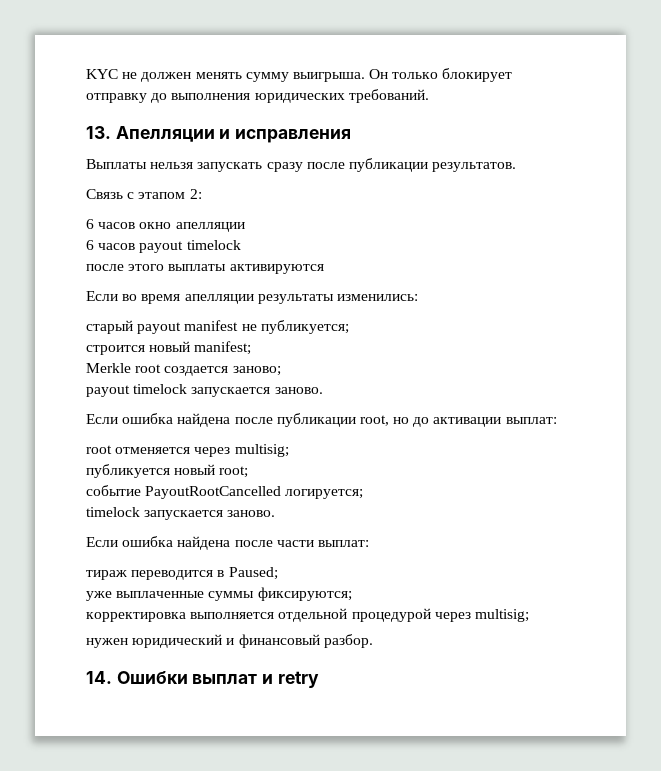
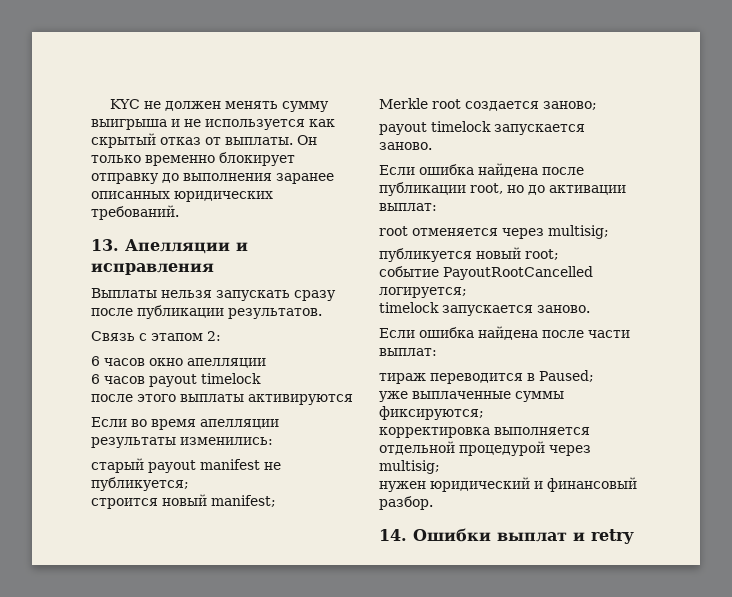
[292,72,365,82] выигрыша. -> [91,119,335,130] [91,133,293,148] выигрыша и не используется как скрытый отказ от выплаты.
(439, 75) none -> [145,155,215,166] временно
(251, 96) none -> [276,173,334,184] [91,191,170,199] заранее описанных

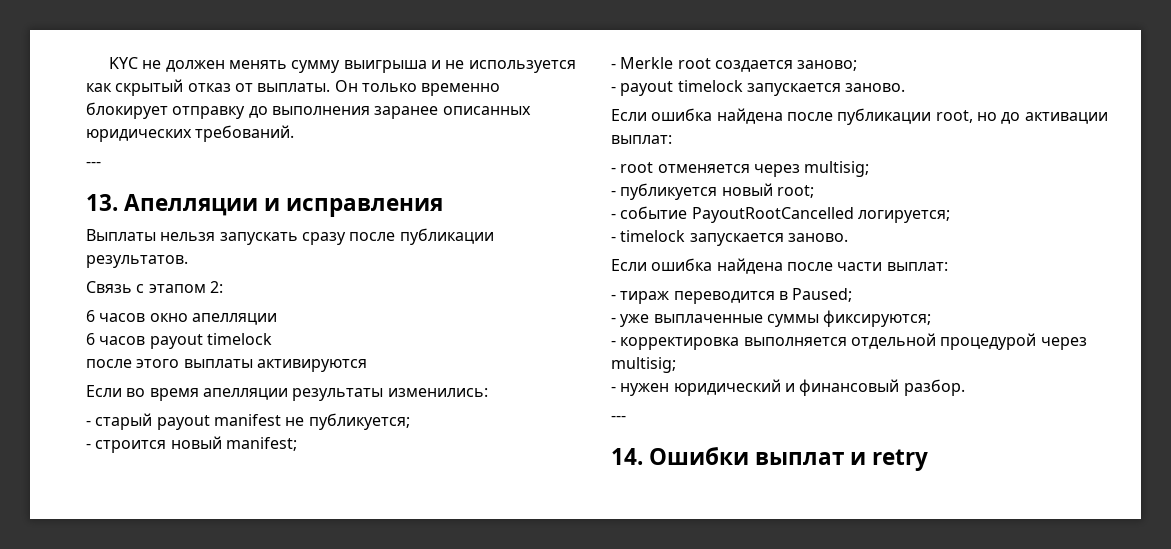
(179, 212) none -> [86,161,101,167] // ---
(273, 441) none -> [86,420,91,426] -
(189, 484) none -> [86,443,91,449] -
(276, 501) none -> [611,63,616,69] -
(597, 105) none -> [611,86,616,92] -
(437, 207) none -> [611,167,616,173] -
(609, 232) none -> [611,190,616,196] -
(559, 254) none -> [611,213,616,219] -
(467, 292) none -> [611,236,616,242] -
(437, 352) none -> [611,294,616,300] -
(594, 376) none -> [611,317,616,323] -
(484, 413) none -> [611,340,616,346] -
(440, 467) none -> [611,386,616,392] -
(433, 503) none -> [611,415,626,421] // ---

